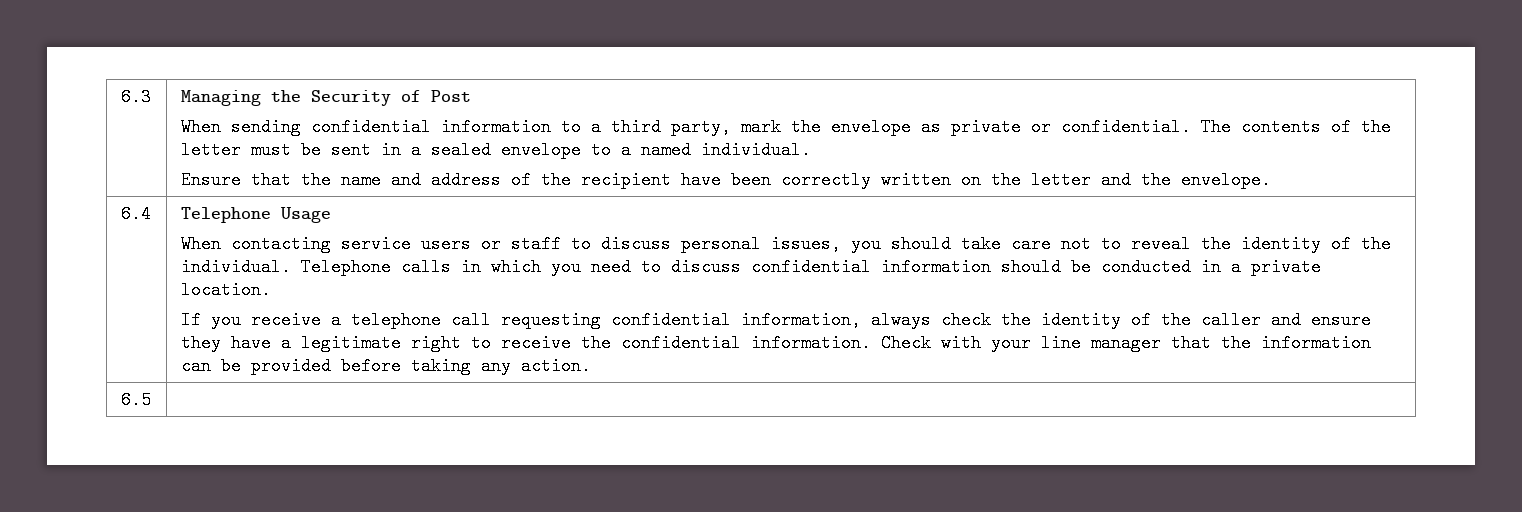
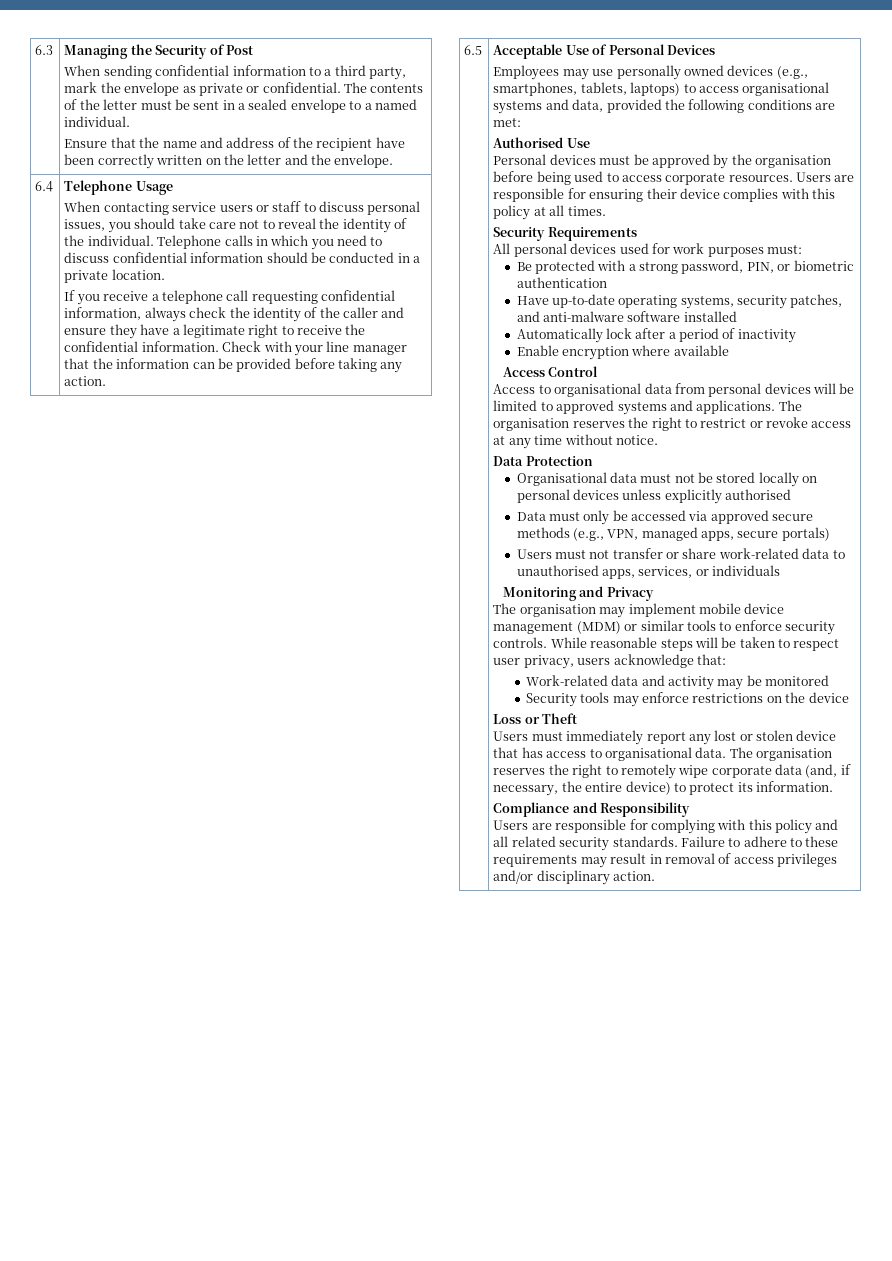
(151, 400) none -> [493,44,715,59] [493,65,808,80] [493,82,830,96] [493,99,836,114] [493,118,522,127] [493,137,590,148] [493,154,832,169] [493,171,855,185] [493,188,836,202] [493,205,606,220] [493,227,637,241] [493,243,803,257] [516,260,854,274] [516,277,607,288] [516,294,843,309] [516,311,737,322] [516,328,796,343] [516,345,729,360] [502,366,599,377] [493,383,855,397] [493,400,802,415] [493,417,852,431] [493,434,658,449] [493,456,593,466] [516,472,818,487] [516,489,792,504] [516,510,814,525] [516,527,830,541] [516,548,845,559] [516,565,781,579] [502,586,654,601] [493,603,785,618] [493,620,836,635] [493,637,840,651] [493,654,726,669] [525,675,830,690] [525,692,849,707] [493,713,578,724] [493,730,837,745] [493,747,833,761] [493,764,851,779] [493,781,834,796] [493,802,691,817] [493,819,839,834] [493,836,839,851] [493,853,838,868] [493,870,656,885] Acceptable Use of Personal Devices // Employees may use personally owned devices (e.g., smartphones, tablets, laptops) to access organisational systems and data, provided the following conditions are met: // Authorised Use // Personal devices must be approved by the organisation before being used to access corporate resources. Users are responsible for ensuring their device complies with this policy at all times. // Security Requirements // All personal devices used for work purposes must: // Be protected with a strong password, PIN, or biometric authentication // Have up-to-date operating systems, security patches, and anti-malware software installed // Automatically lock after a period of inactivity // Enable encryption where available // Access Control // Access to organisational data from personal devices will be limited to approved systems and applications. The organisation reserves the right to restrict or revoke access at any time without notice. // Data Protection // Organisational data must not be stored locally on personal devices unless explicitly authorised // Data must only be accessed via approved secure methods (e.g., VPN, managed apps, secure portals) // Users must not transfer or share work-related data to unauthorised apps, services, or individuals // Monitoring and Privacy // The organisation may implement mobile device management (MDM) or similar tools to enforce security controls. While reasonable steps will be taken to respect user privacy, users acknowledge that: // Work-related data and activity may be monitored // Security tools may enforce restrictions on the device // Loss or Theft // Users must immediately report any lost or stolen device that has access to organisational data. The organisation reserves the right to remotely wipe corporate data (and, if necessary, the entire device) to protect its information. // Compliance and Responsibility // Users are responsible for complying with this policy and all related security standards. Failure to adhere to these requirements may result in removal of access privileges and/or disciplinary action.

